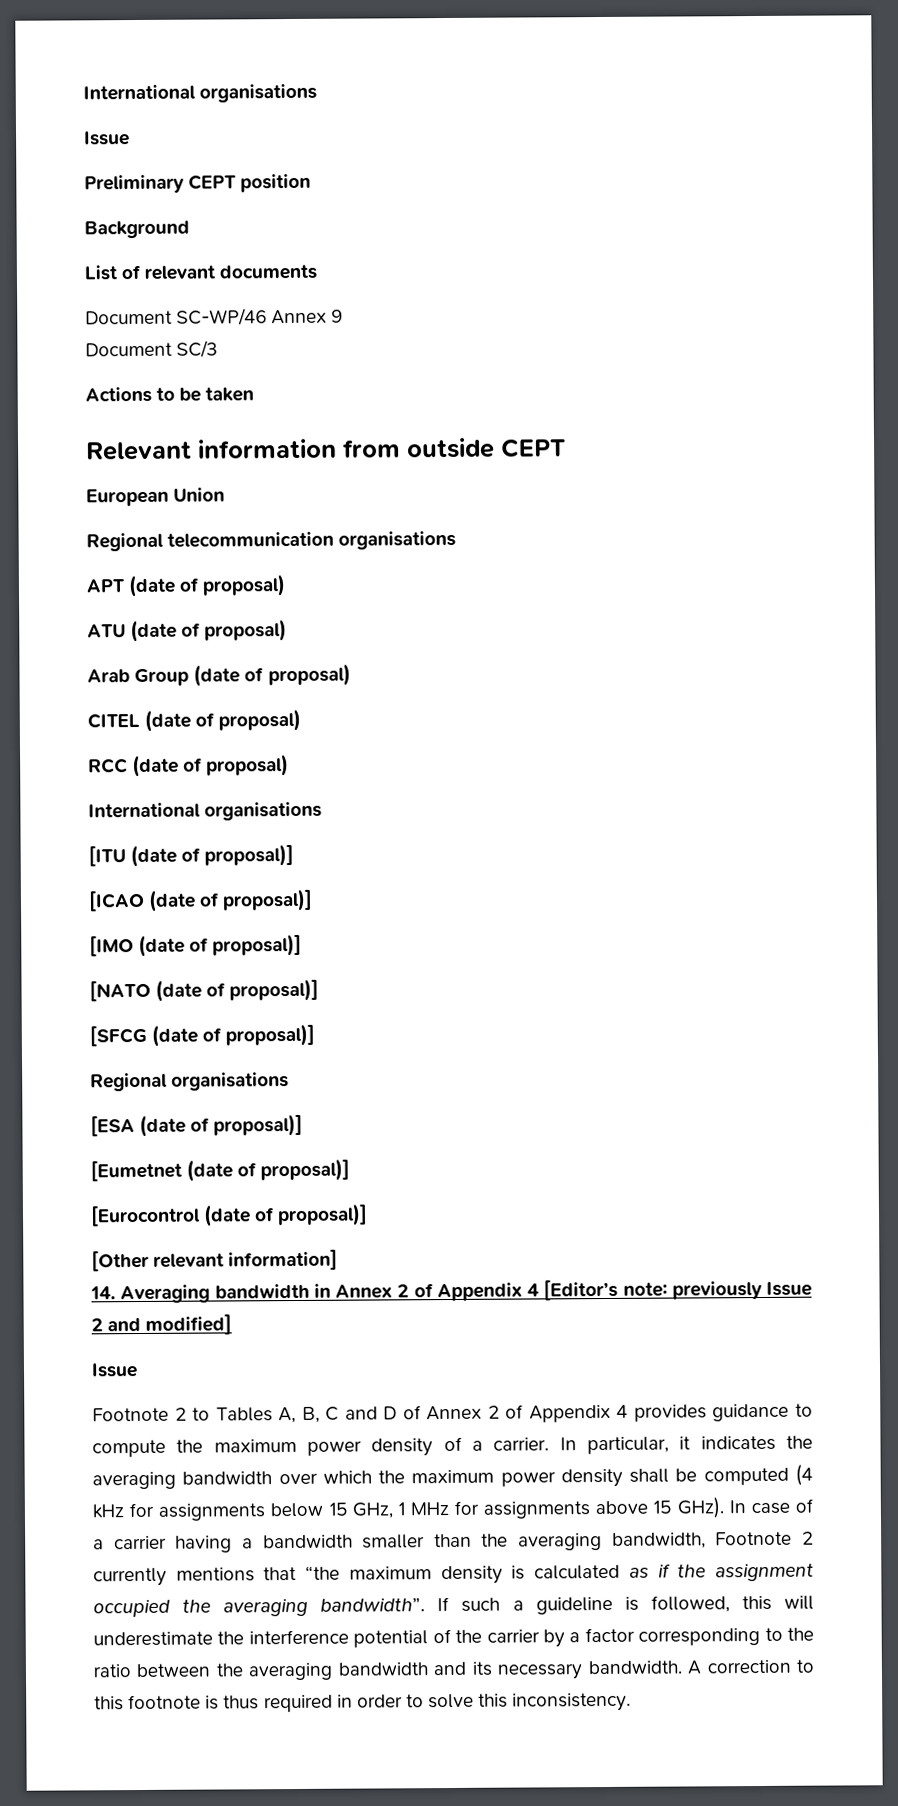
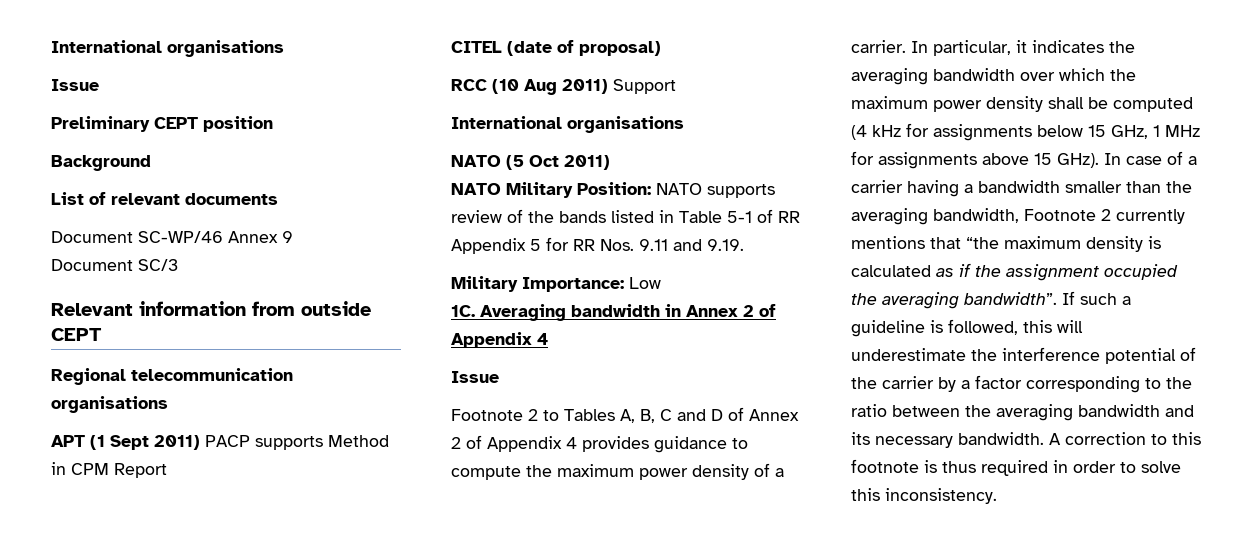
[85,386,255,403] // Actions to be taken -> (178, 265) none
[86,487,226,507] // European Union -> (102, 334) none
[128,574,287,598] [87,619,288,643] [87,663,351,687] (date of proposal) // ATU (date of proposal) // Arab Group (date of proposal) -> [90,435,389,450] [51,462,167,478] (1 Sept 2011) PACP supports Method in CPM Report
[132,754,290,778] [88,801,323,821] [88,843,295,868] [88,888,314,912] [89,933,303,958] [89,978,320,1002] [89,1023,316,1047] [90,1072,290,1092] [90,1113,304,1138] [90,1158,351,1182] [90,1203,369,1227] [91,1249,339,1272] [90,1286,116,1300] (date of proposal) // International organisations // [ITU (date of proposal)] // [ICAO (date of proposal)] // [IMO (date of proposal)] // [NATO (date of proposal)] // [SFCG (date of proposal)] // Regional organisations // [ESA (date of proposal)] // [Eumetnet (date of proposal)] // [Eurocontrol (date of proposal)] // [Other relevant information] // 14. -> [492,79,676,95] [451,116,684,133] [451,155,610,170] [451,182,775,198] [451,209,800,223] [451,237,744,254] [451,276,661,292] [451,305,475,317] (10 Aug 2011) Support // International organisations // NATO (5 Oct 2011) // NATO Military Position: NATO supports review of the bands listed in Table 5-1 of RR Appendix 5 for RR Nos. 9.11 and 9.19. // Military Importance: Low // 1C.
[543,1279,812,1301] [91,1314,233,1335] [Editor’s note: previously Issue 2 and modified] -> (548, 339) none

